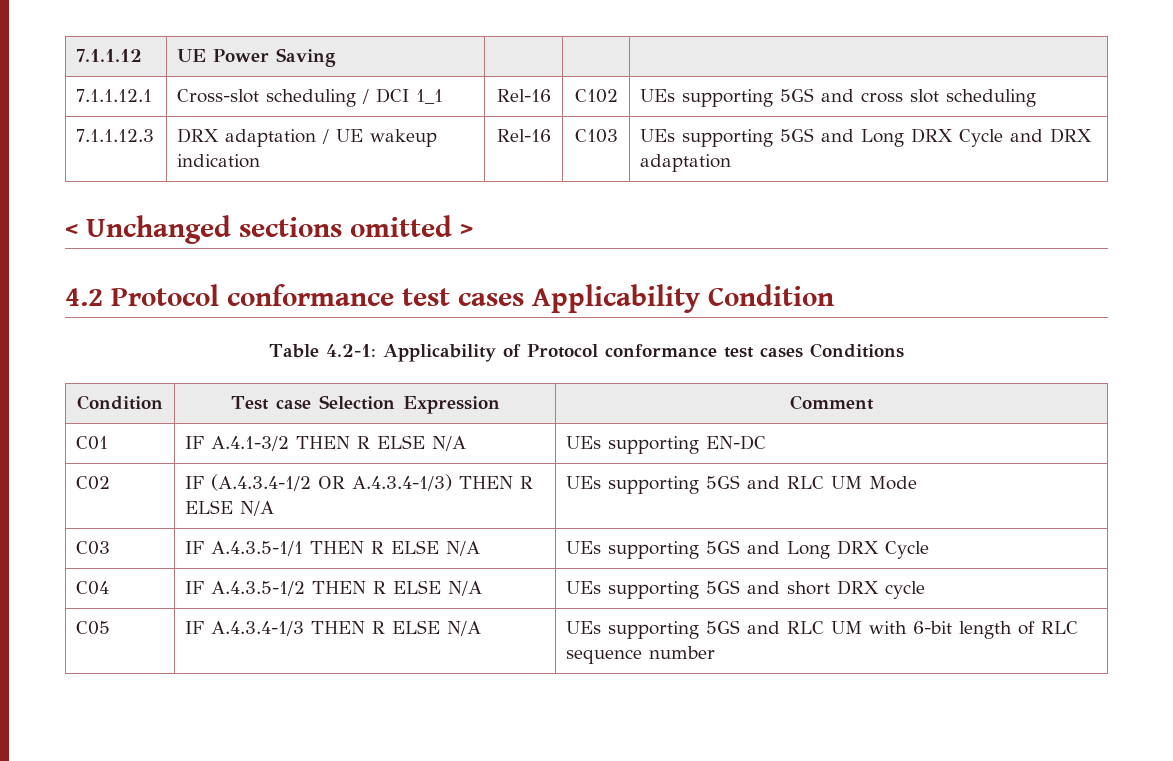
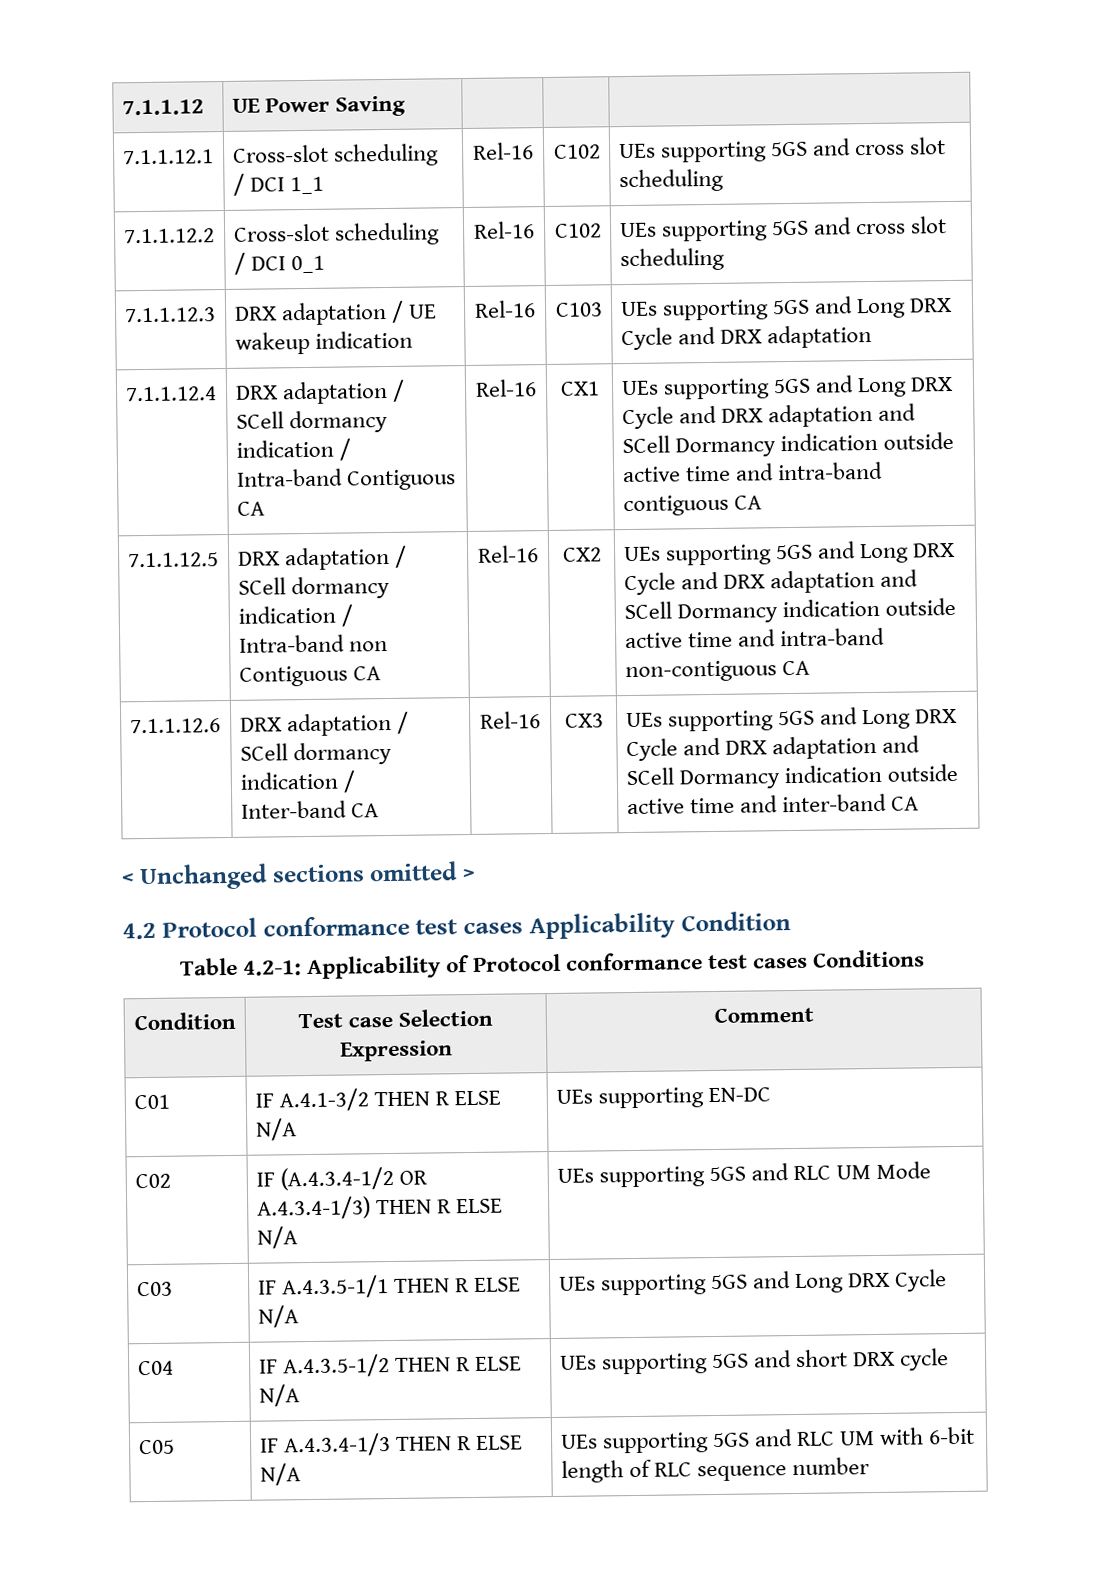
(1037, 98) none -> [123,228,215,244] [232,222,440,246] [233,252,325,275] [473,221,535,239] [553,223,602,238] [618,216,948,242] [619,247,725,272] // 7.1.1.12.2 | Cross-slot scheduling / DCI 0_1 | Rel-16 | C102 | UEs supporting 5GS and cross slot scheduling
(732, 163) none -> [124,386,217,402] [234,379,405,405] [235,409,388,434] [235,438,351,461] [236,468,456,491] [236,501,265,516] [475,379,537,397] [559,381,600,396] [620,375,954,400] [621,403,917,430] [621,431,955,458] [622,461,884,483] [622,494,762,517] [127,552,219,568] [237,545,407,571] [237,575,390,600] [237,604,353,627] [238,634,388,653] [238,665,381,687] [477,545,539,563] [562,547,602,562] [623,541,956,566] [623,569,919,596] [623,597,957,624] [624,627,886,649] [624,660,810,683] [129,718,221,734] [239,711,409,737] [239,741,392,766] [239,770,356,793] [240,800,379,819] [480,711,541,729] [564,713,604,728] [625,707,958,732] [625,735,921,762] [625,763,959,790] [626,793,920,815] // 7.1.1.12.4 | DRX adaptation / SCell dormancy indication / Intra-band Contiguous CA | Rel-16 | CX1 | UEs supporting 5GS and Long DRX Cycle and DRX adaptation and SCell Dormancy indication outside active time and intra-band contiguous CA // 7.1.1.12.5 | DRX adaptation / SCell dormancy indication / Intra-band non Contiguous CA | Rel-16 | CX2 | UEs supporting 5GS and Long DRX Cycle and DRX adaptation and SCell Dormancy indication outside active time and intra-band non-contiguous CA // 7.1.1.12.6 | DRX adaptation / SCell dormancy indication / Inter-band CA | Rel-16 | CX3 | UEs supporting 5GS and Long DRX Cycle and DRX adaptation and SCell Dormancy indication outside active time and inter-band CA

